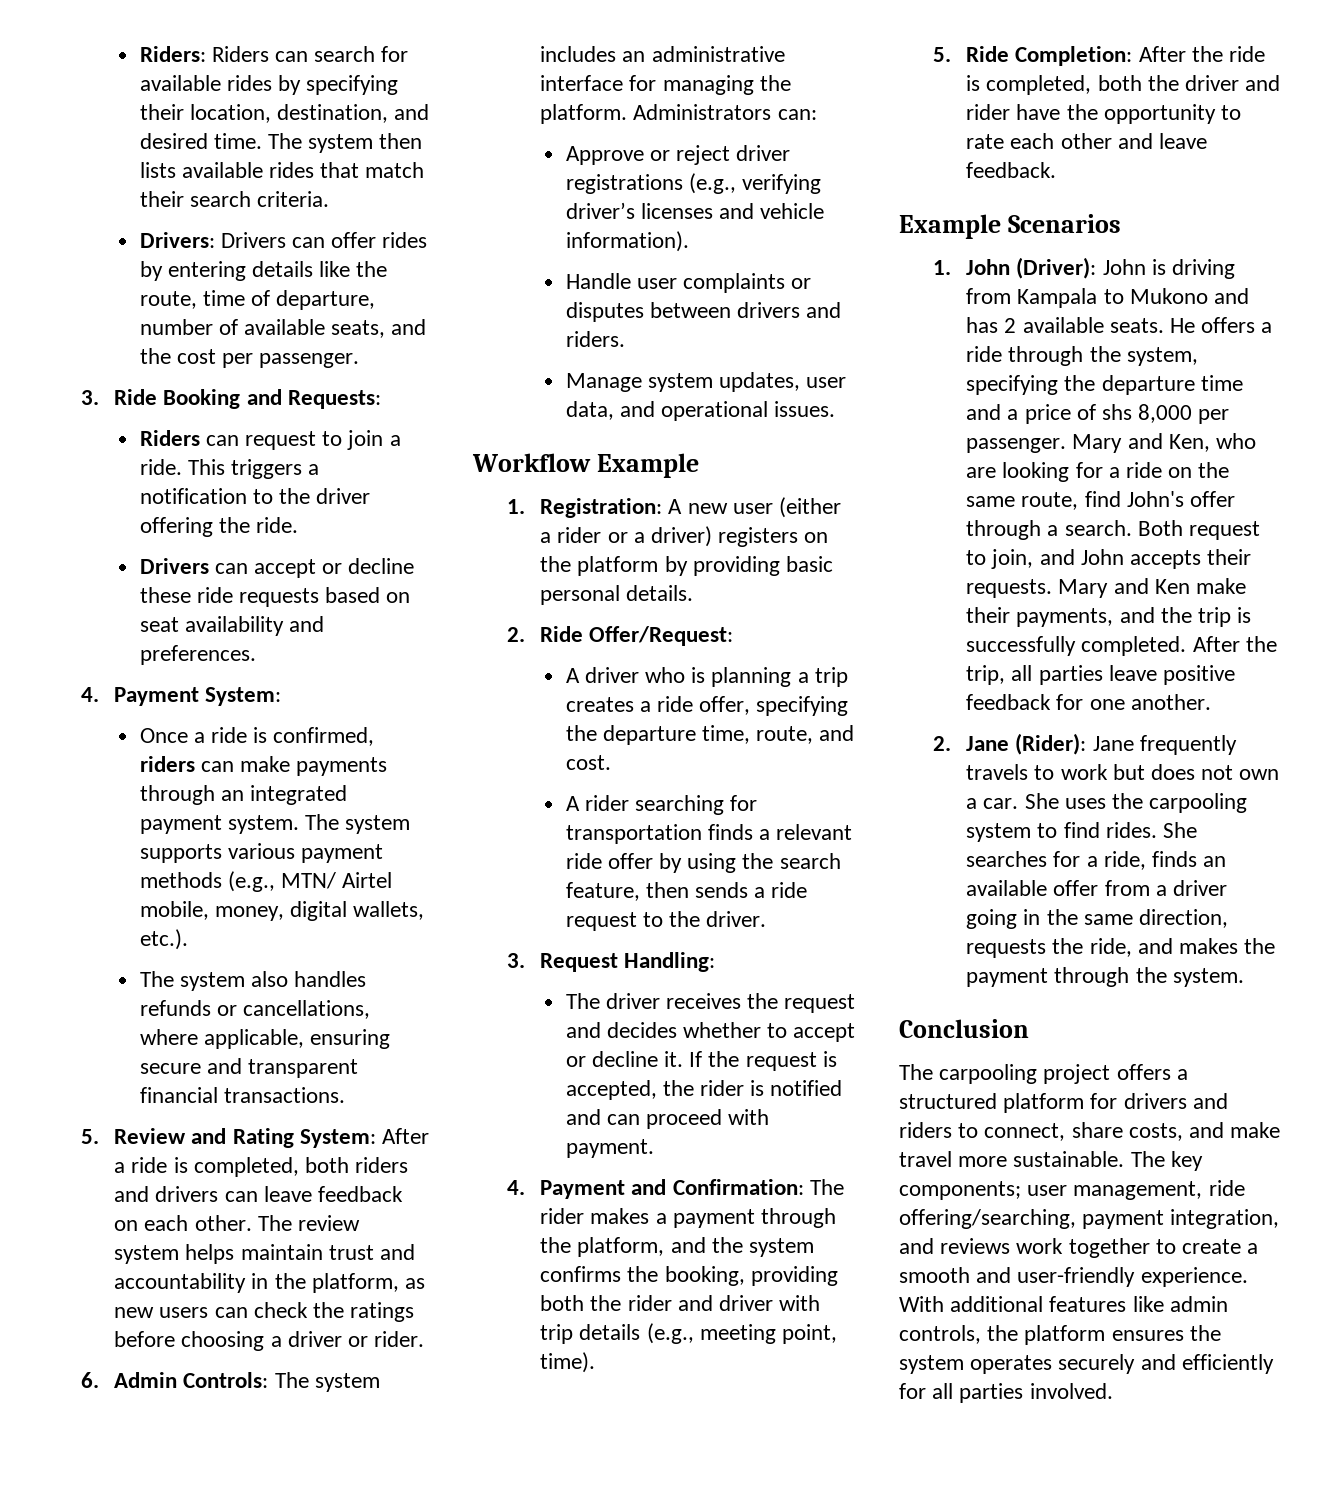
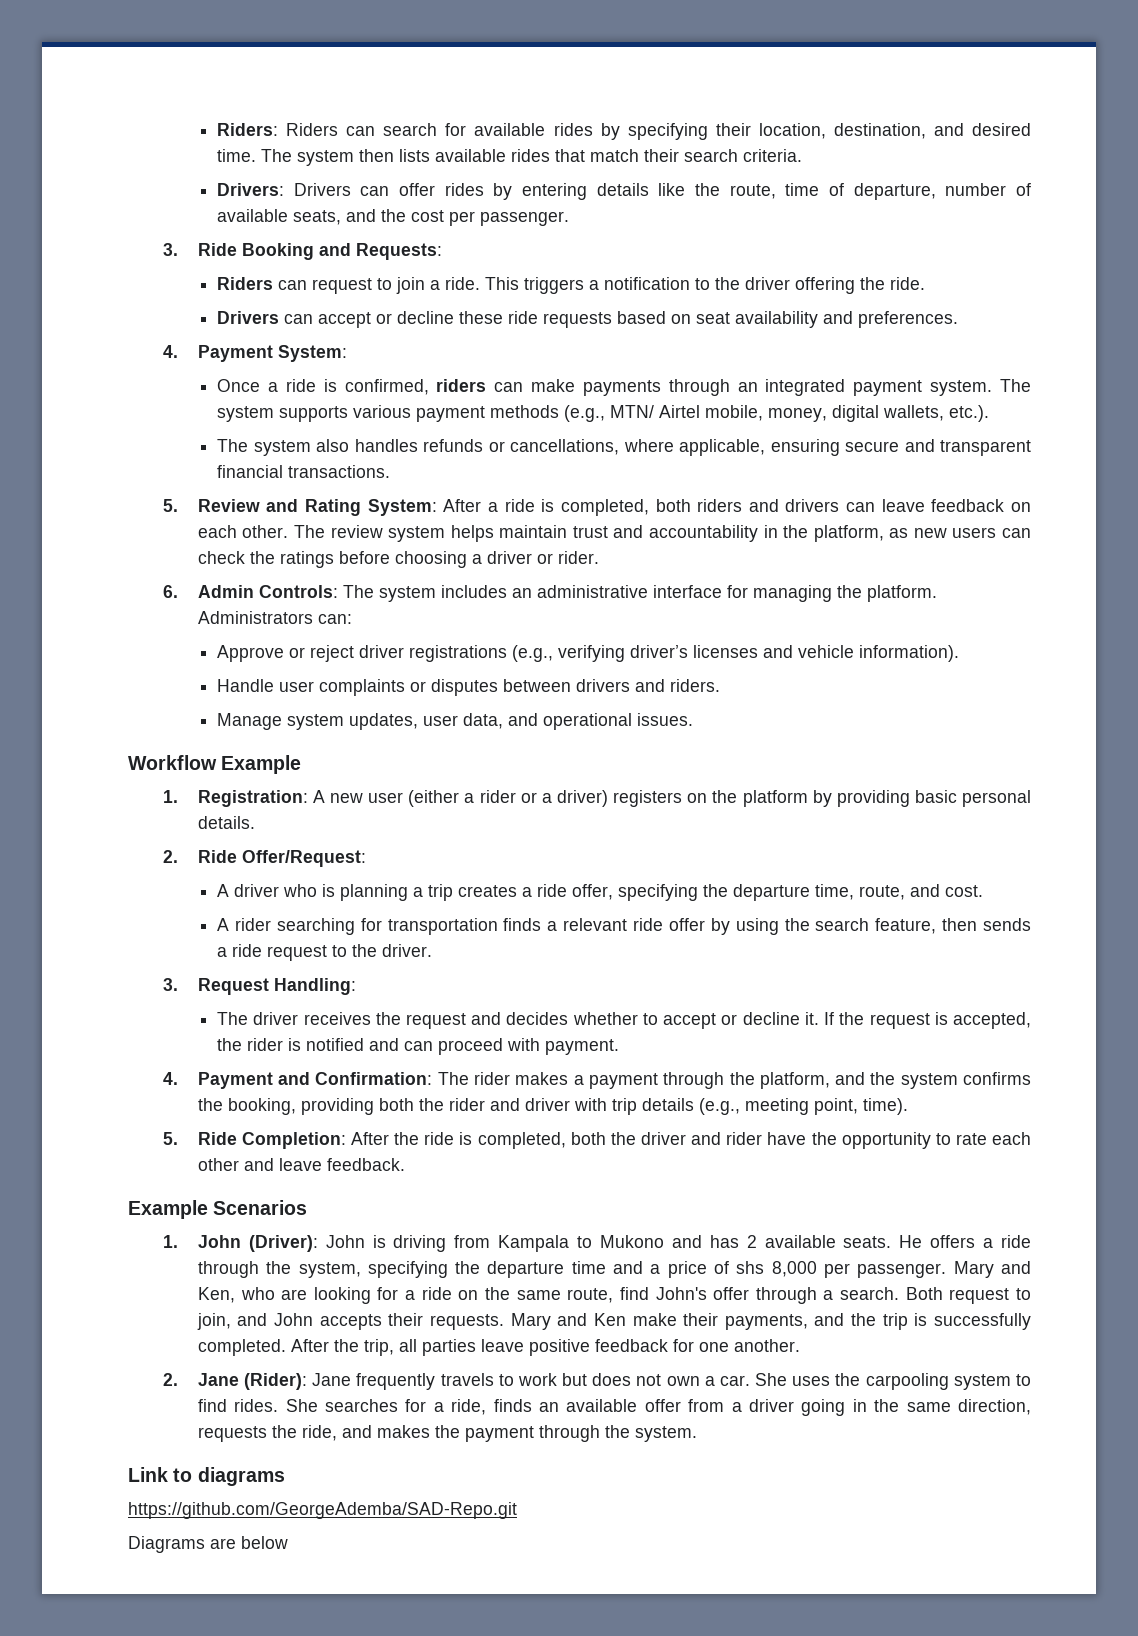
[899,1019,1029,1038] [899,1064,1188,1084] [899,1093,1228,1113] [899,1122,1281,1141] [899,1151,1203,1171] [899,1180,1245,1200] [899,1209,1280,1229] [899,1238,1259,1258] [899,1267,1248,1287] [899,1296,1228,1312] [899,1325,1221,1345] [899,1354,1274,1374] [899,1383,1113,1403] Conclusion // The carpooling project offers a structured platform for drivers and riders to connect, share costs, and make travel more sustainable. The key components; user management, ride offering/searching, payment integration, and reviews work together to create a smooth and user-friendly experience. With additional features like admin controls, the platform ensures the system operates securely and efficiently for all parties involved. -> [128,1467,285,1486] [128,1502,517,1519] [128,1536,288,1553] Link to diagrams // https://github.com/GeorgeAdemba/SAD-Repo.git // Diagrams are below

